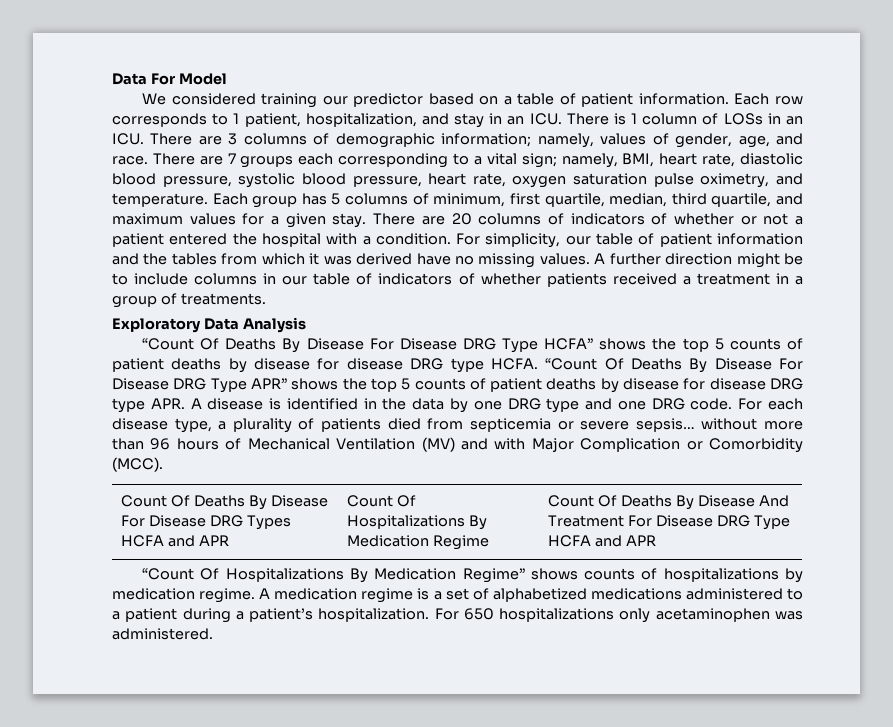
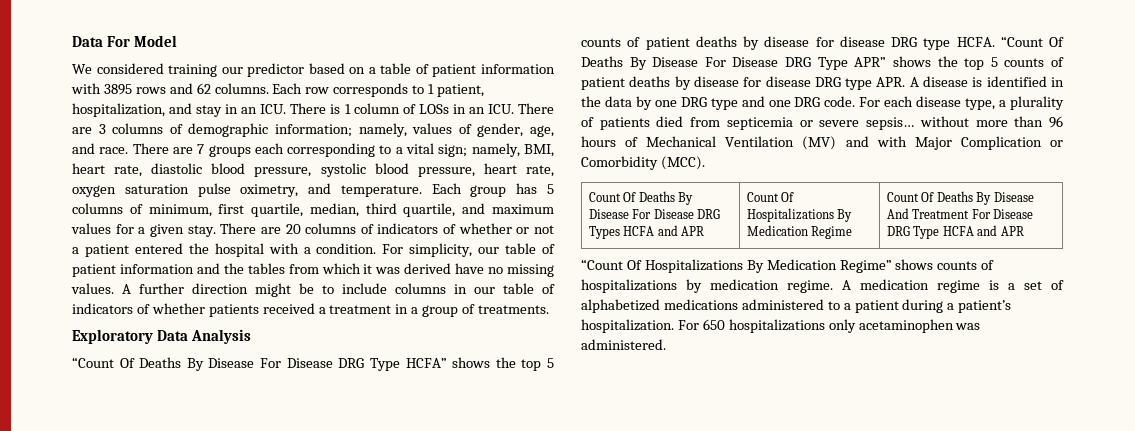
[638,93,729,105] information. -> [481,64,555,74] [71,83,269,95] information with 3895 rows and 62 columns.

